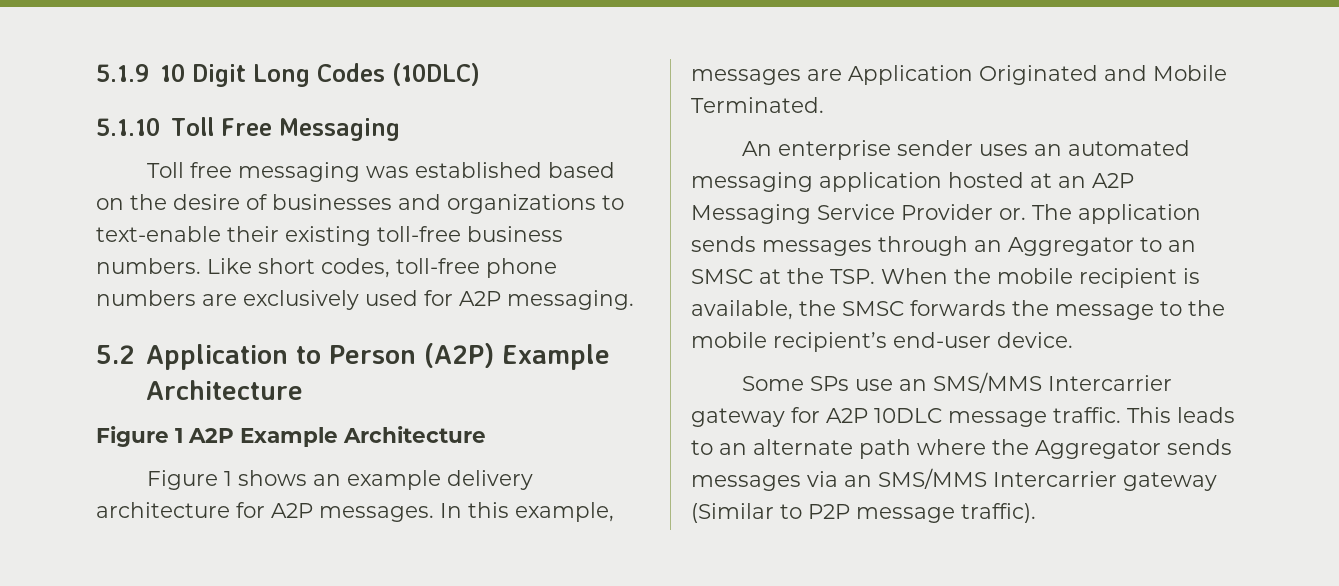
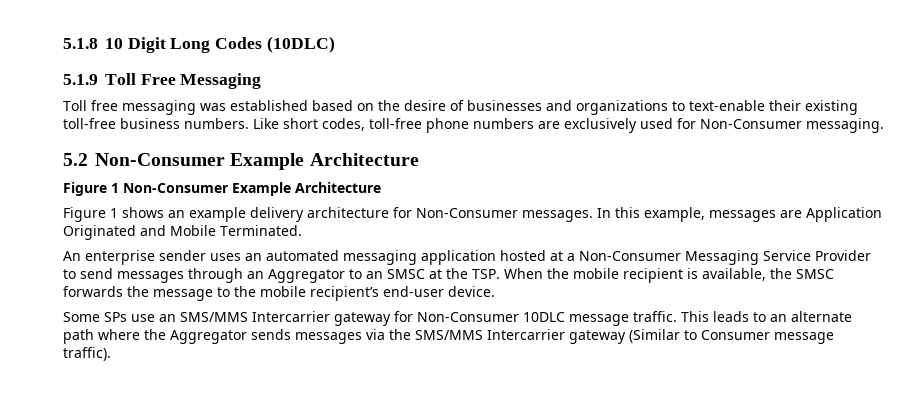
[96,64,149,82] 5.1.9 -> [63,38,98,49] 5.1.8
[96,118,160,136] 5.1.10 -> [63,74,98,85] 5.1.9
[459,291,501,306] A2P -> [700,119,802,129] Non-Consumer
[145,343,610,370] [145,380,303,400] [96,426,234,447] Application to Person (A2P) Example Architecture // Figure 1 A2P -> [95,153,419,170] [63,182,229,196] Non-Consumer Example Architecture // Figure 1 Non-Consumer
[271,503,313,518] A2P -> [416,208,518,218] Non-Consumer
[1058,173,1134,188] an A2P -> [567,251,681,261] a Non-Consumer
[999,204,1201,224] [691,236,756,252] or. The application sends -> [63,268,113,279] to send
[826,408,868,423] A2P -> [417,312,519,322] Non-Consumer
[844,475,872,487] an -> [389,329,411,340] the
[808,504,850,519] P2P -> [701,330,770,340] Consumer

